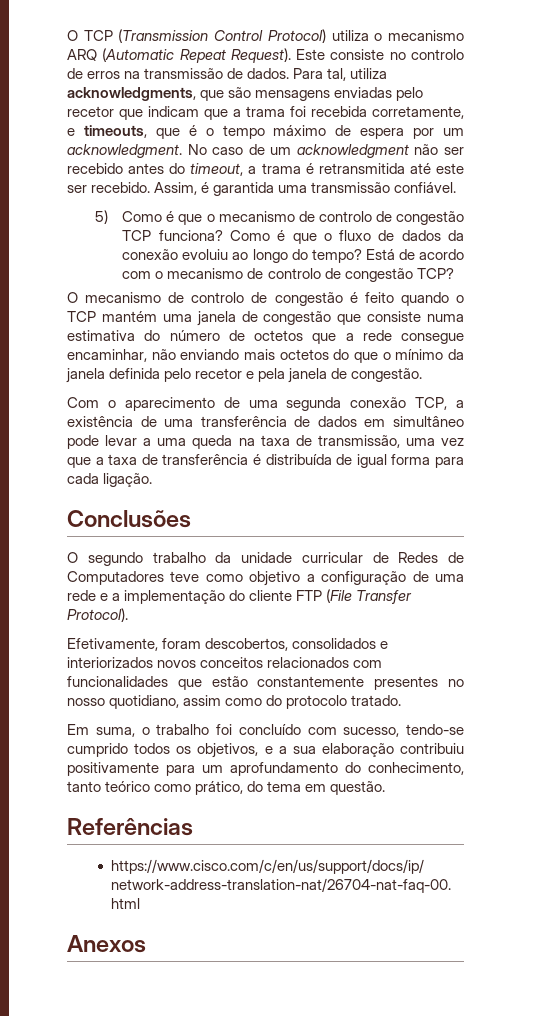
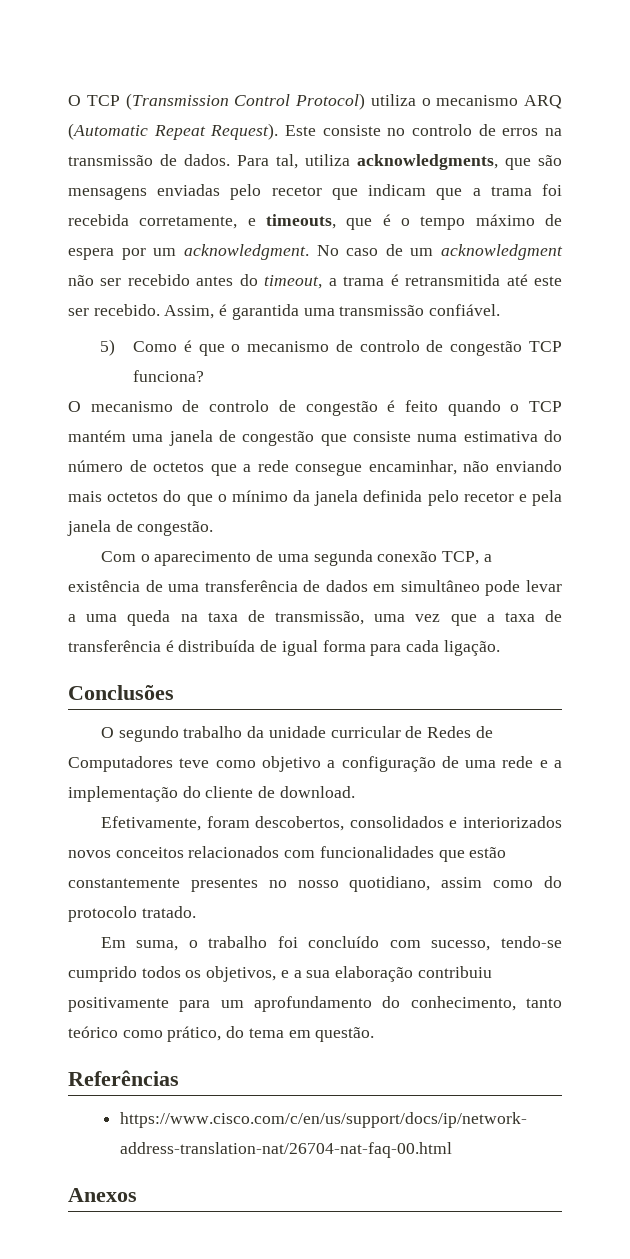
[229,230,464,244] [122,249,465,263] [122,268,454,282] Como é que o fluxo de dados da conexão evoluiu ao longo do tempo? Está de acordo com o mecanismo de controlo de congestão TCP? -> (204, 376) none
[296,589,413,604] [67,608,128,622] FTP (File Transfer Protocol). -> [258,786,355,798] de download.

